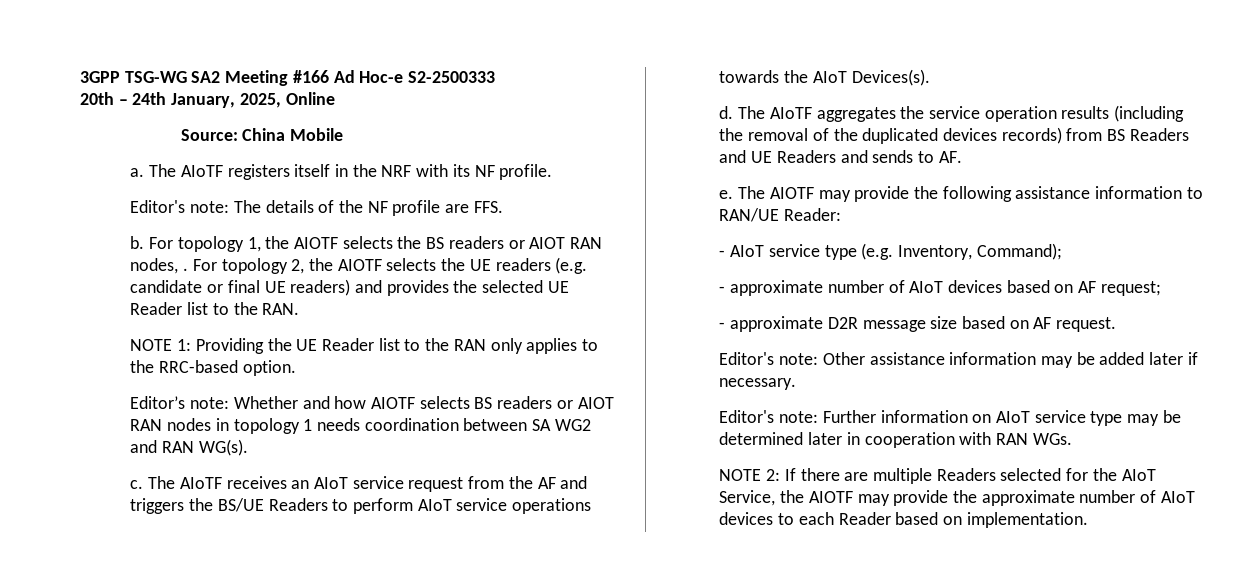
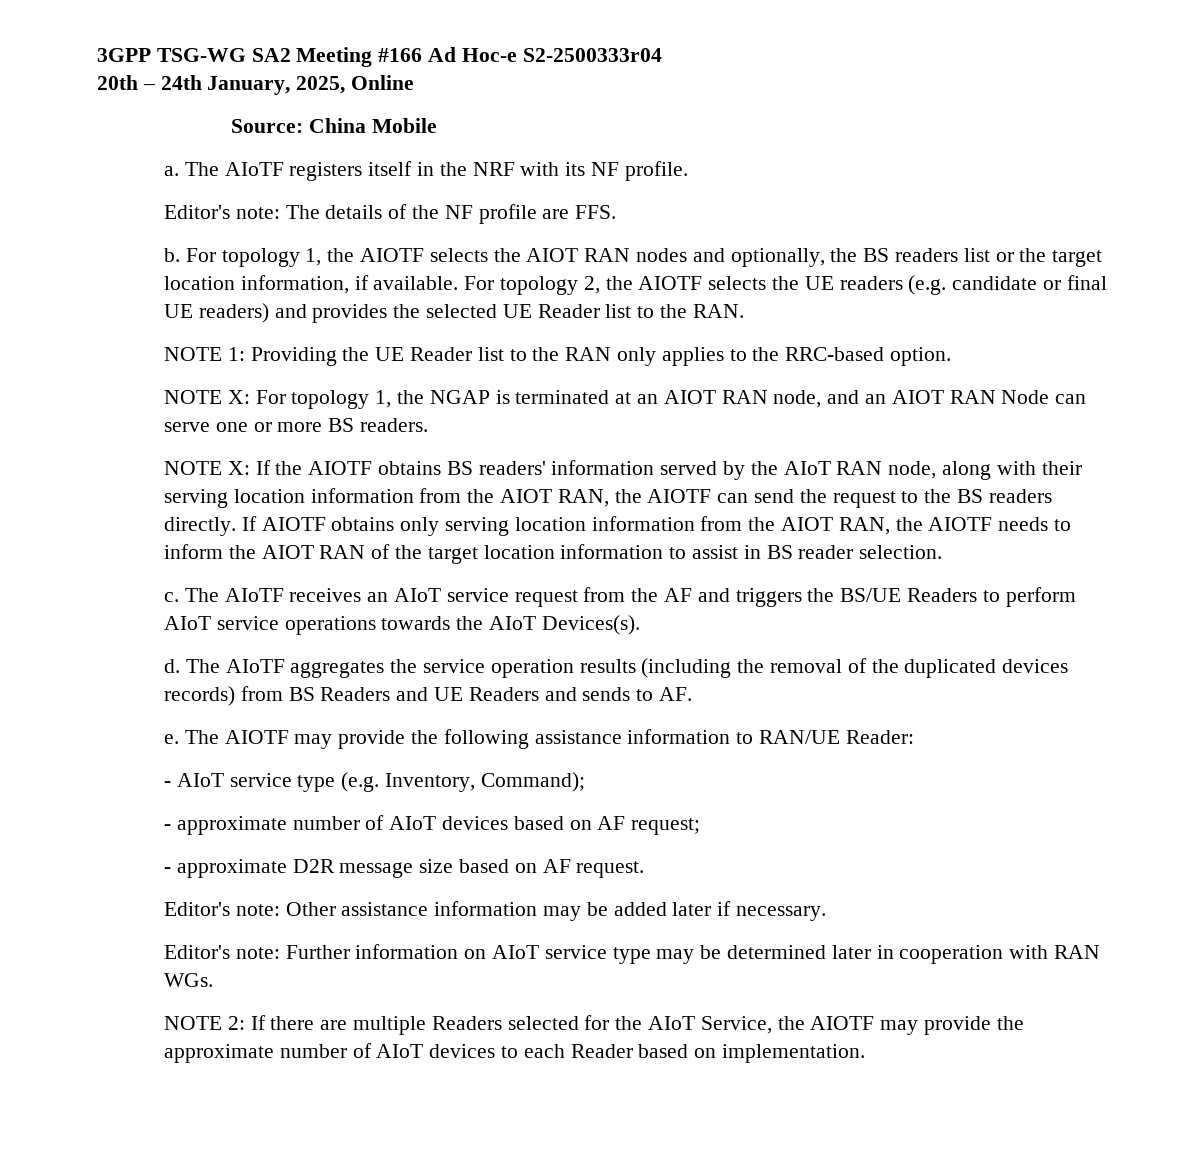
[408,71,496,83] S2-2500333 -> [522,48,662,62] S2-2500333r04
[426,236,603,249] [130,258,189,274] BS readers or AIOT RAN nodes, . -> [526,248,1103,267] [163,275,459,294] AIOT RAN nodes and optionally, the BS readers list or the target location information, if available.
[130,396,614,409] [130,418,591,434] [130,439,248,456] Editor’s note: Whether and how AIOTF selects BS readers or AIOT RAN nodes in topology 1 needs coordination between SA WG2 and RAN WG(s). -> [163,390,1087,409] [163,418,428,432] [163,460,1082,480] [163,488,1052,508] [163,516,1072,536] [163,544,943,564] NOTE X: For topology 1, the NGAP is terminated at an AIOT RAN node, and an AIOT RAN Node can serve one or more BS readers. // NOTE X: If the AIOTF obtains BS readers' information served by the AIoT RAN node, along with their serving location information from the AIOT RAN, the AIOTF can send the request to the BS readers directly. If AIOTF obtains only serving location information from the AIOT RAN, the AIOTF needs to inform the AIOT RAN of the target location information to assist in BS reader selection.

